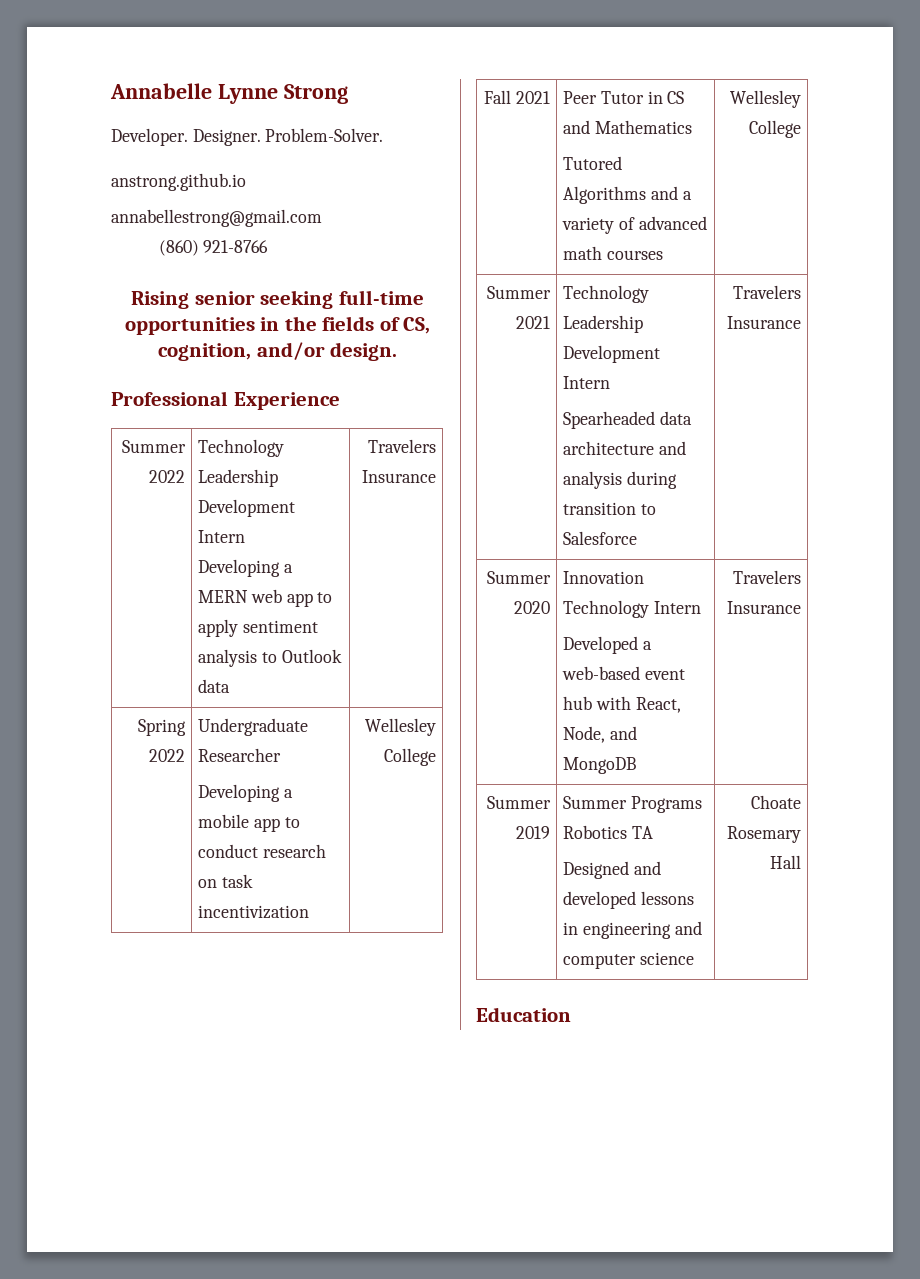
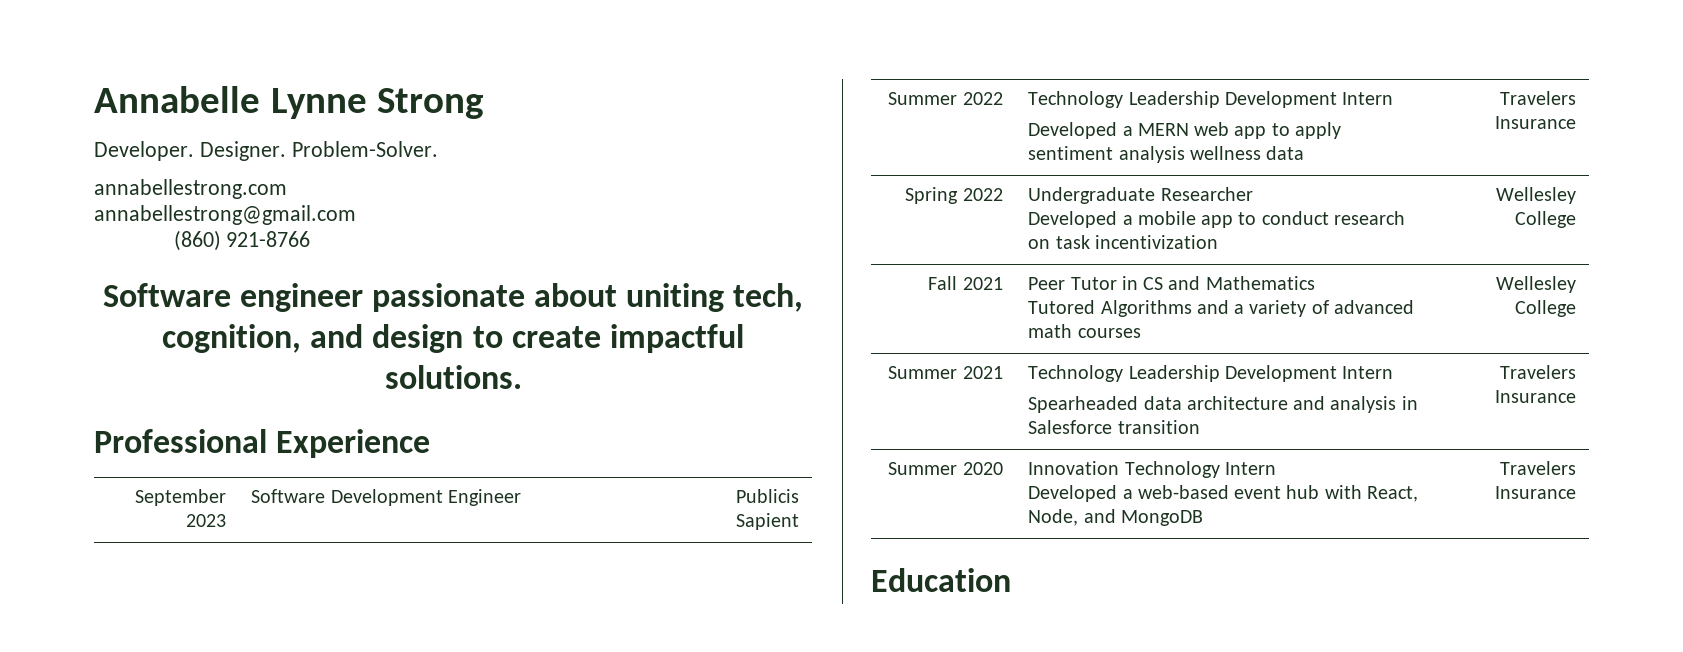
[111,173,246,191] anstrong.github.io -> [94,179,287,199] annabellestrong.com
[131,290,424,309] [124,316,431,335] [157,342,398,361] [111,391,340,410] Rising senior seeking full-time opportunities in the fields of CS, cognition, and/or design. // Professional Experience -> [102,283,804,312] [162,324,744,353] [384,365,522,389] [94,429,431,458] [134,489,226,506] [185,514,226,527] [251,489,521,506] [735,489,799,503] [735,513,799,530] Software engineer passionate about uniting tech, cognition, and design to create impactful solutions. // Professional Experience // September 2023 | Software Development Engineer | Publicis Sapient
[198,559,281,577] Developing -> [1028,122,1118,139] Developed
[262,649,342,663] to Outlook -> [1189,146,1261,160] wellness
[198,784,281,802] Developing -> [1028,211,1118,228] Developed
[627,471,678,489] during -> [1401,396,1418,410] [1028,420,1113,434] in Salesforce
[641,504,657,515] [563,531,638,545] to Salesforce -> (1200, 427) none
[486,796,551,809] [515,826,550,839] [563,796,703,813] [563,825,654,839] [563,861,662,879] [563,891,695,909] [563,921,702,939] [563,952,695,969] [750,795,801,809] [726,826,801,843] [769,855,801,869] // Summer 2019 | Summer Programs Robotics TA // Designed and developed lessons in engineering and computer science | Choate Rosemary Hall -> (1576, 492) none

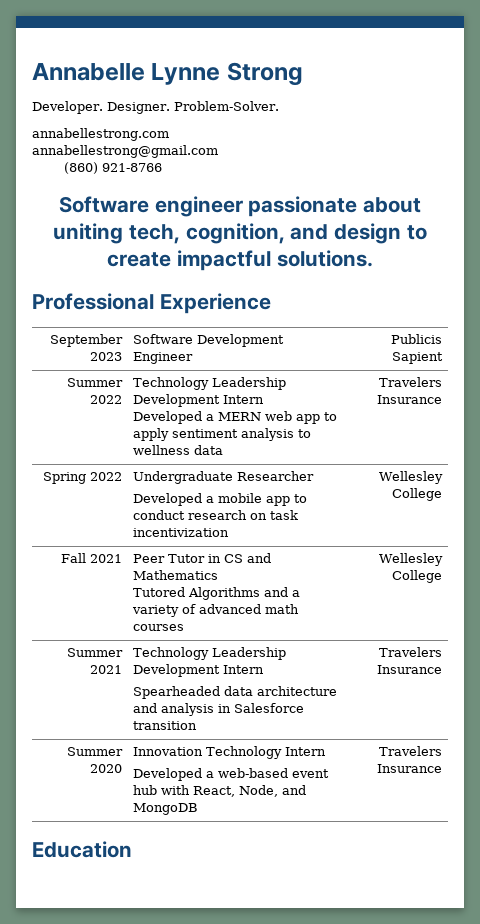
(1185, 154) none -> [297,429,311,438] to

